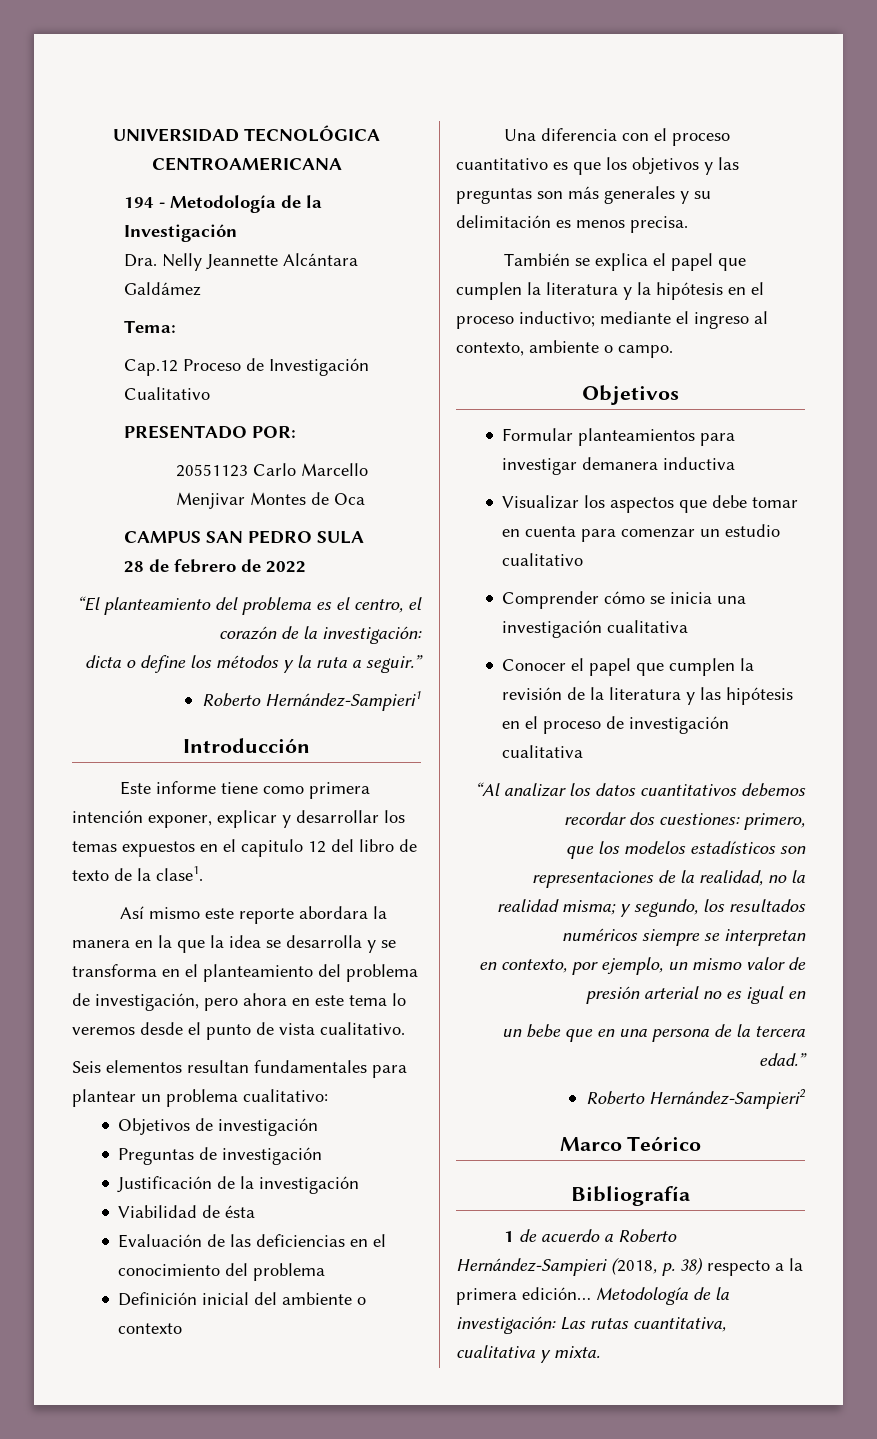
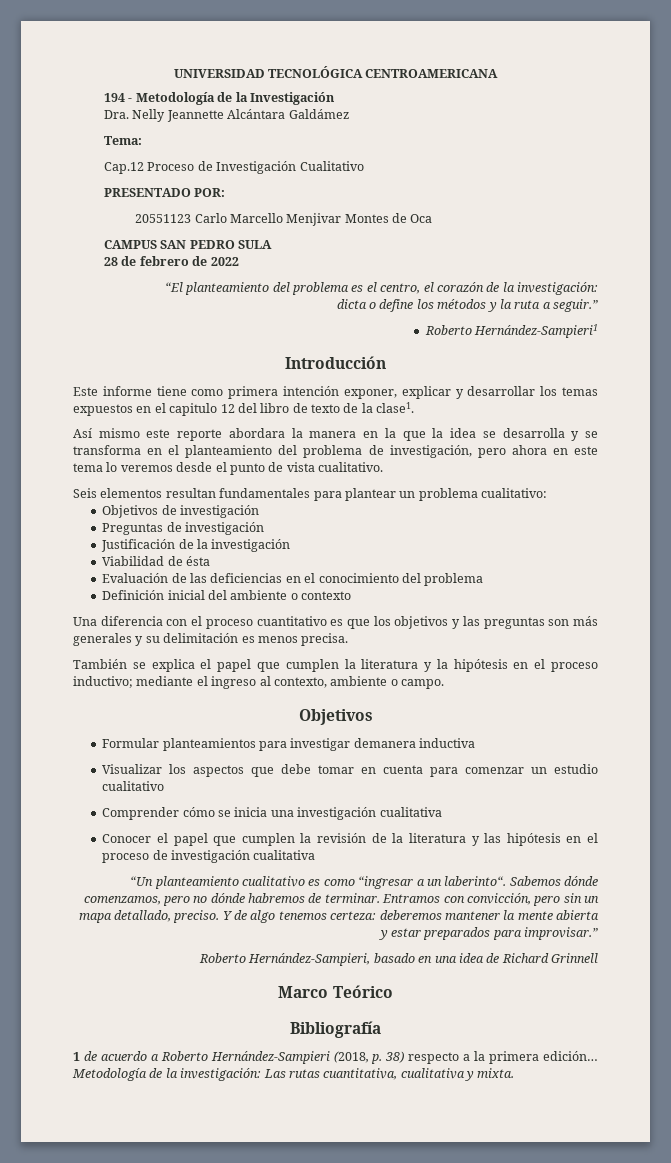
[475,782,806,797] [564,812,805,830] [566,841,806,859] [532,870,805,888] [497,899,806,917] [562,928,806,946] [479,957,806,975] [586,986,806,1004] [502,1024,805,1042] [759,1053,807,1066] [586,1089,806,1109] “Al analizar los datos cuantitativos debemos recordar dos cuestiones: primero, // que los modelos estadísticos son representaciones de la realidad, no la // realidad misma; y segundo, los resultados numéricos siempre se interpretan // en contexto, por ejemplo, un mismo valor de presión arterial no es igual en // un bebe que en una persona de la tercera edad.” // Roberto Hernández-Sampieri2 -> [130,876,598,889] [83,893,599,906] [78,910,599,923] [377,927,598,940] [199,953,598,966] “Un planteamiento cualitativo es como “ingresar a un laberinto“. Sabemos dónde comenzamos, pero no dónde habremos de terminar. Entramos con convicción, pero sin un mapa detallado, preciso. Y de algo tenemos certeza: deberemos mantener la mente abierta y estar preparados para improvisar.” // Roberto Hernández-Sampieri, basado en una idea de Richard Grinnell

